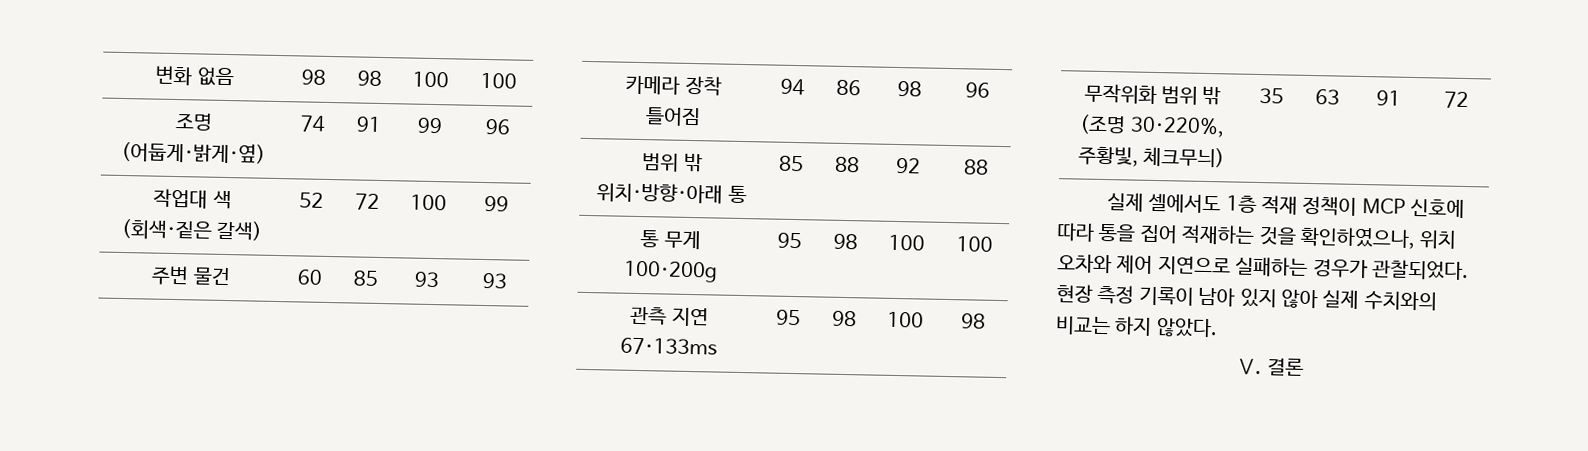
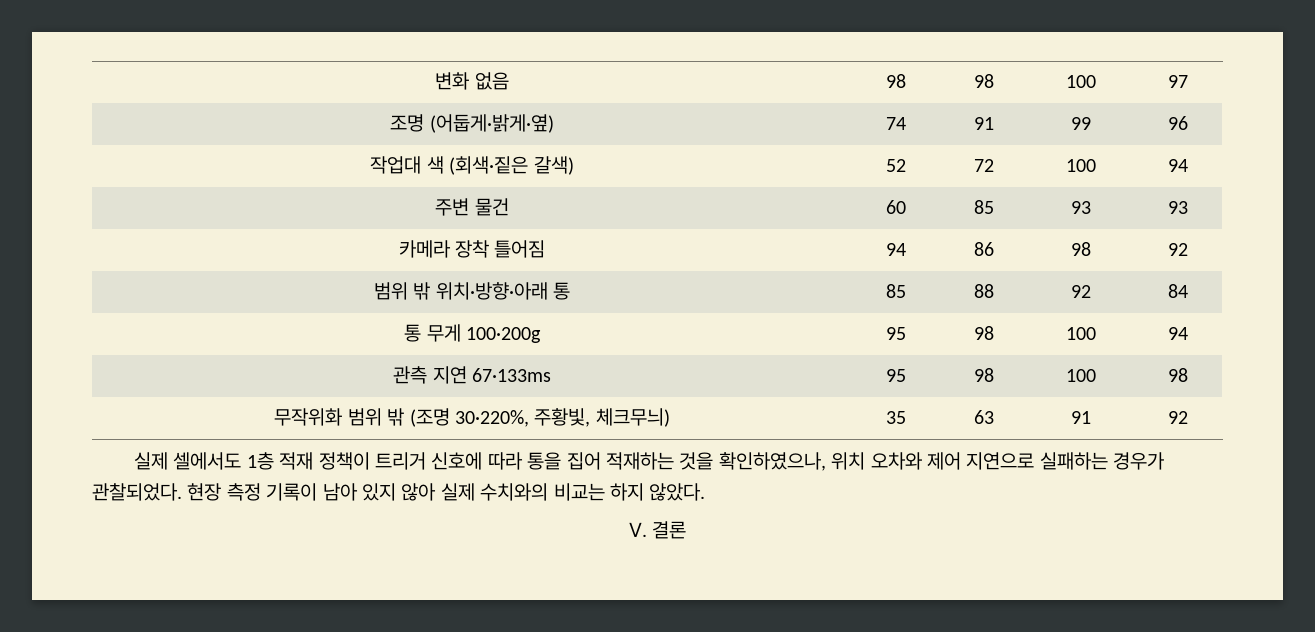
[479,72,517,89] 100 -> [1168,75,1188,88] 97
[483,195,509,212] 99 -> [1168,159,1188,172] 94
[964,82,990,98] 96 -> [1168,243,1188,256] 92
[963,159,989,175] 88 -> [1168,284,1188,298] 84
[955,236,993,252] 100 -> [1168,327,1188,340] 94
[1443,91,1469,109] 72 -> [1168,411,1188,424] 92
[1361,197,1406,214] MCP -> [374,452,426,470] 트리거

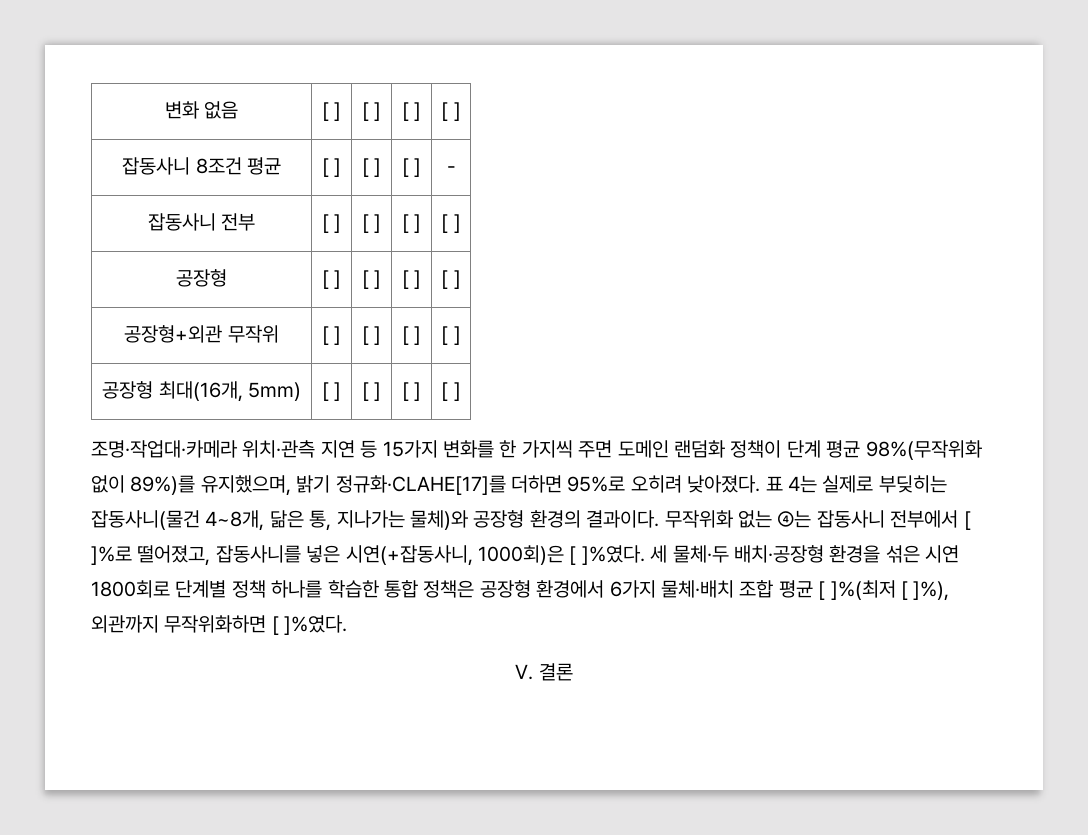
[885,74,906,88] [974,74,994,88] [1066,75,1096,88] [1168,75,1188,88] [390,114,554,133] [885,117,906,130] [974,117,994,130] [1071,117,1091,130] [1168,116,1188,130] [370,156,574,175] [885,159,906,172] [974,159,994,172] [1066,159,1096,172] [1168,159,1188,172] [435,198,509,216] [885,200,906,214] [974,200,994,214] [1071,201,1091,214] [1168,201,1188,214] [398,240,546,258] [885,243,906,256] [974,242,994,256] [1071,242,1091,256] [1168,243,1188,256] [373,282,571,300] [885,284,906,298] [974,284,994,298] [1071,285,1091,298] [1168,284,1188,298] [404,324,541,343] [885,327,906,340] [974,326,994,340] [1066,327,1096,340] [1168,327,1188,340] [393,366,551,384] [885,369,906,382] [974,368,994,382] [1066,369,1096,382] [1168,368,1188,382] [274,408,670,427] [885,411,906,424] [974,410,994,424] [1071,411,1091,424] [1168,411,1188,424] [133,452,1165,471] [92,483,706,501] 98 | 98 | 100 | 97 // 조명 (어둡게·밝게·옆) | 74 | 91 | 99 | 96 // 작업대 색 (회색·짙은 갈색) | 52 | 72 | 100 | 94 // 주변 물건 | 60 | 85 | 93 | 93 // 카메라 장착 틀어짐 | 94 | 86 | 98 | 92 // 범위 밖 위치·방향·아래 통 | 85 | 88 | 92 | 84 // 통 무게 100·200g | 95 | 98 | 100 | 94 // 관측 지연 67·133ms | 95 | 98 | 100 | 98 // 무작위화 범위 밖 (조명 30·220%, 주황빛, 체크무늬) | 35 | 63 | 91 | 92 // 실제 셀에서도 1층 적재 정책이 트리거 신호에 따라 통을 집어 적재하는 것을 확인하였으나, 위치 오차와 제어 지연으로 실패하는 경우가 관찰되었다. 현장 측정 기록이 남아 있지 않아 실제 수치와의 비교는 하지 않았다. -> [321,102,342,121] [361,102,382,121] [401,102,422,121] [441,102,461,121] [122,157,281,175] [321,158,342,177] [361,158,382,177] [401,158,422,177] [446,166,456,173] [147,213,256,231] [321,214,342,233] [361,214,382,233] [401,214,422,233] [441,214,461,233] [176,269,227,287] [321,270,342,289] [361,270,382,289] [401,270,422,289] [441,270,461,289] [124,325,279,343] [321,326,342,345] [361,326,382,345] [401,326,422,345] [441,326,461,345] [102,381,301,402] [321,382,342,401] [361,382,382,401] [401,382,422,401] [441,382,461,401] [91,440,982,460] [91,475,947,496] [91,510,971,531] [91,545,960,566] [91,580,950,601] [91,615,348,635] [ ] | [ ] | [ ] | [ ] // 잡동사니 8조건 평균 | [ ] | [ ] | [ ] | - // 잡동사니 전부 | [ ] | [ ] | [ ] | [ ] // 공장형 | [ ] | [ ] | [ ] | [ ] // 공장형+외관 무작위 | [ ] | [ ] | [ ] | [ ] // 공장형 최대(16개, 5mm) | [ ] | [ ] | [ ] | [ ] // 조명·작업대·카메라 위치·관측 지연 등 15가지 변화를 한 가지씩 주면 도메인 랜덤화 정책이 단계 평균 98%(무작위화 없이 89%)를 유지했으며, 밝기 정규화·CLAHE[17]를 더하면 95%로 오히려 낮아졌다. 표 4는 실제로 부딪히는 잡동사니(물건 4~8개, 닮은 통, 지나가는 물체)와 공장형 환경의 결과이다. 무작위화 없는 ④는 잡동사니 전부에서 [ ]%로 떨어졌고, 잡동사니를 넣은 시연(+잡동사니, 1000회)은 [ ]%였다. 세 물체·두 배치·공장형 환경을 섞은 시연 1800회로 단계별 정책 하나를 학습한 통합 정책은 공장형 환경에서 6가지 물체·배치 조합 평균 [ ]%(최저 [ ]%), 외관까지 무작위화하면 [ ]%였다.

